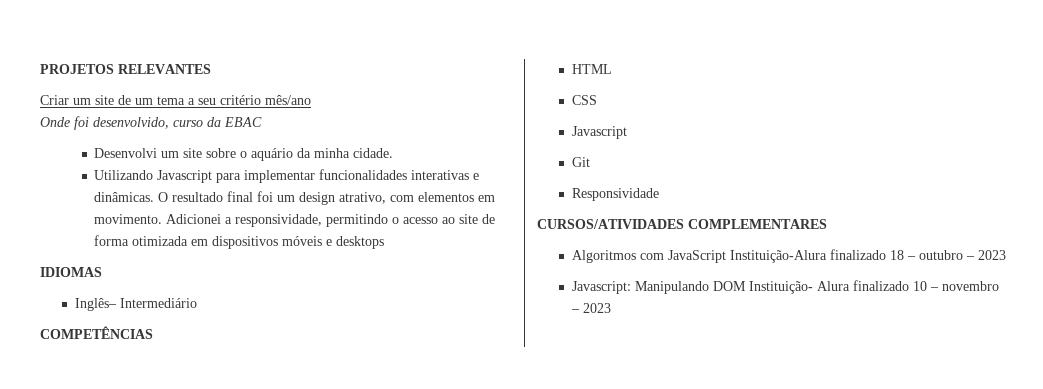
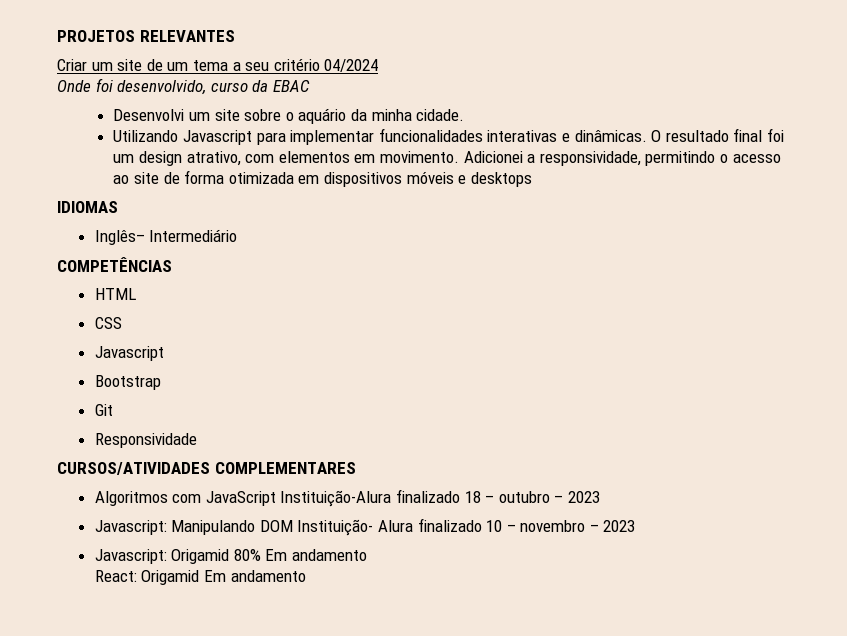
[265,95,311,105] mês/ano -> [324,59,379,72] 04/2024
(627, 132) none -> [94,375,161,390] // Bootstrap
(611, 308) none -> [94,549,367,564] [94,570,306,585] // Javascript: Origamid 80% Em andamento // React: Origamid Em andamento

